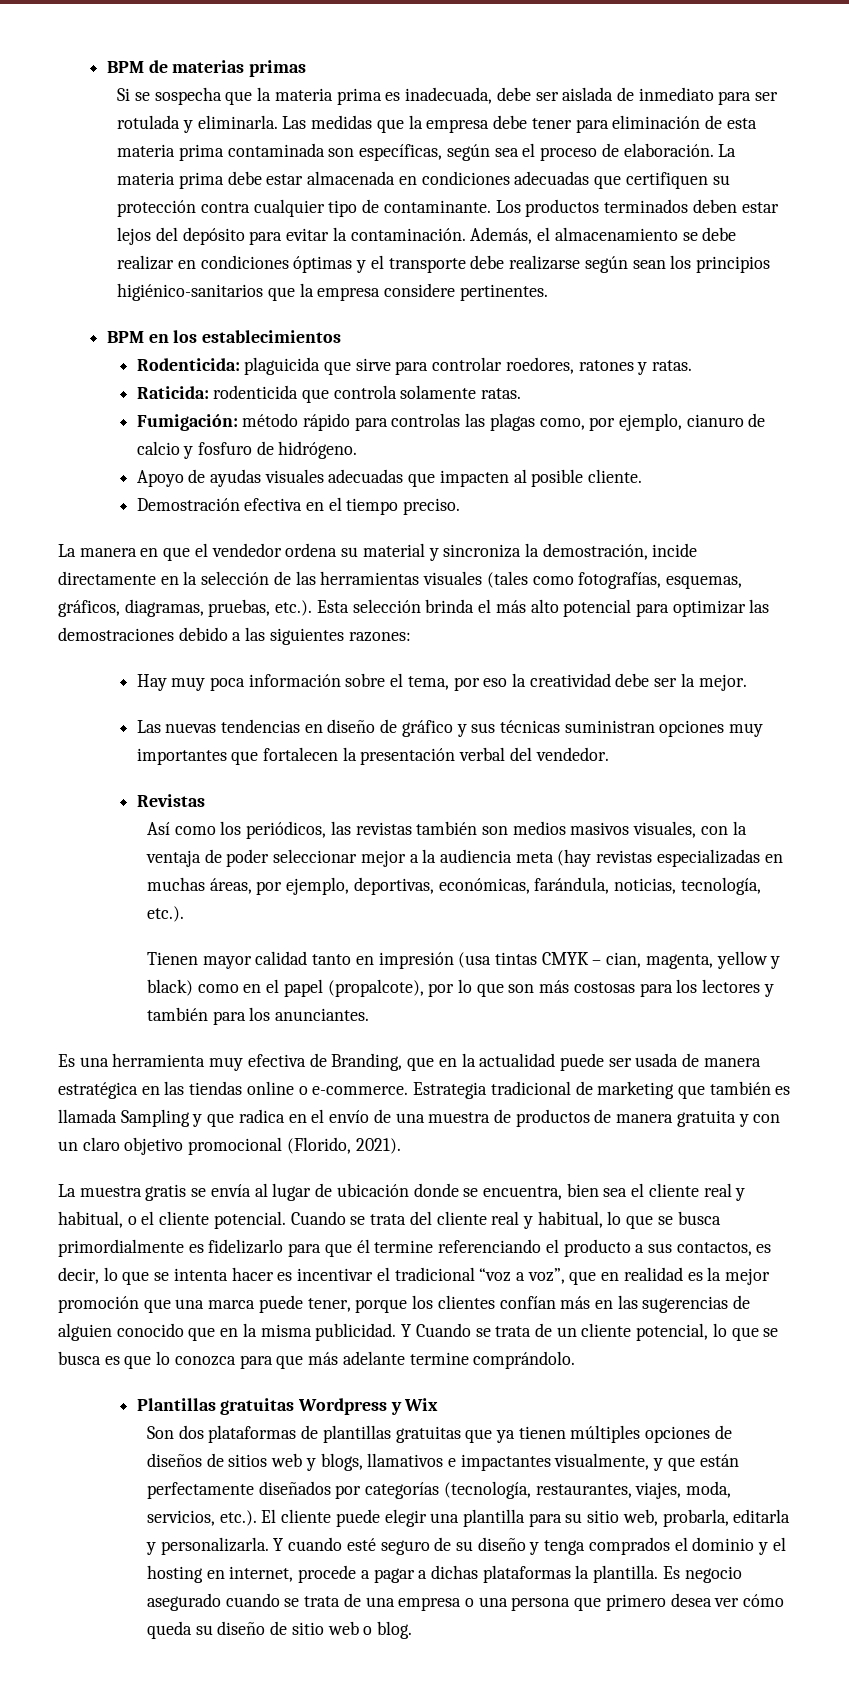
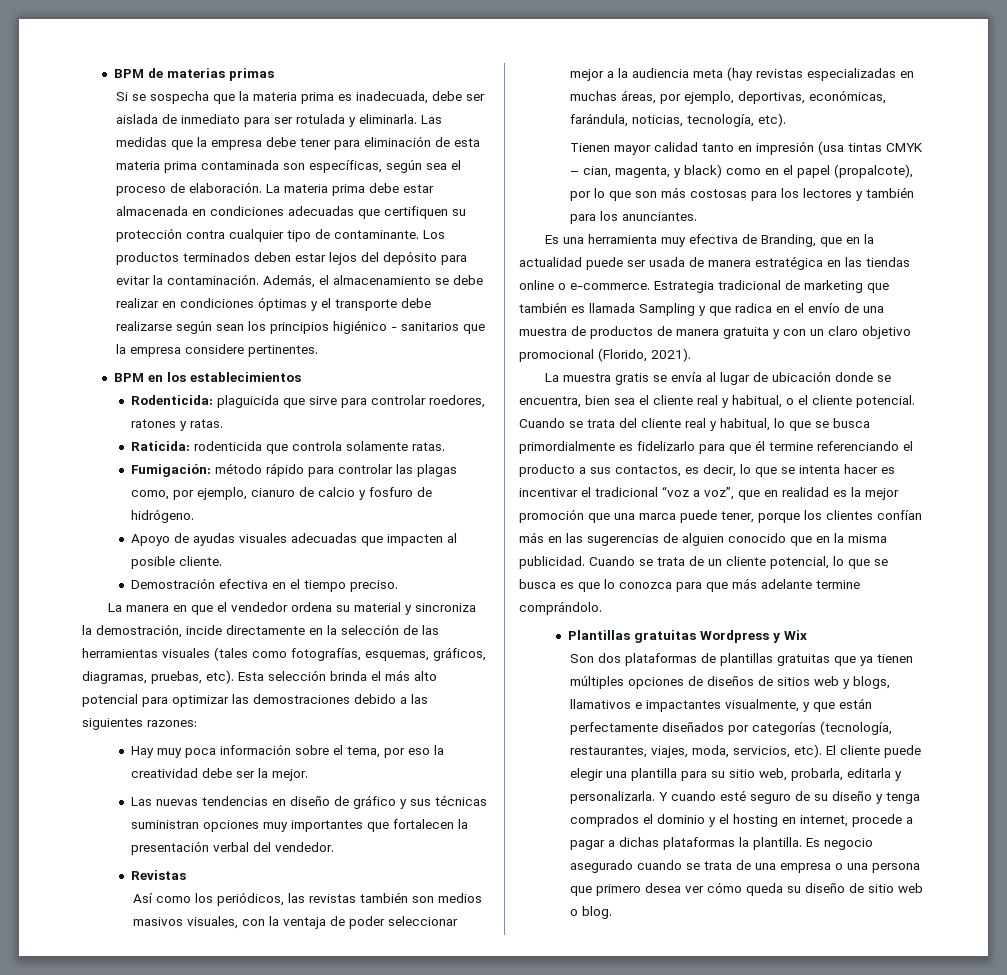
[117,283,264,301] higiénico-sanitarios -> [332,320,459,334] higiénico - sanitarios
[391,413,461,427] controlas -> [337,464,393,474] controlar
[275,600,313,616] etc.). -> [206,670,234,684] etc).
[146,906,184,922] etc.). -> [757,113,786,127] etc).
[716,951,768,969] yellow -> (670, 172) none
[401,1324,412,1337] Y -> (585, 562) none
[219,1510,257,1526] etc.). -> [793,744,822,758] etc).

